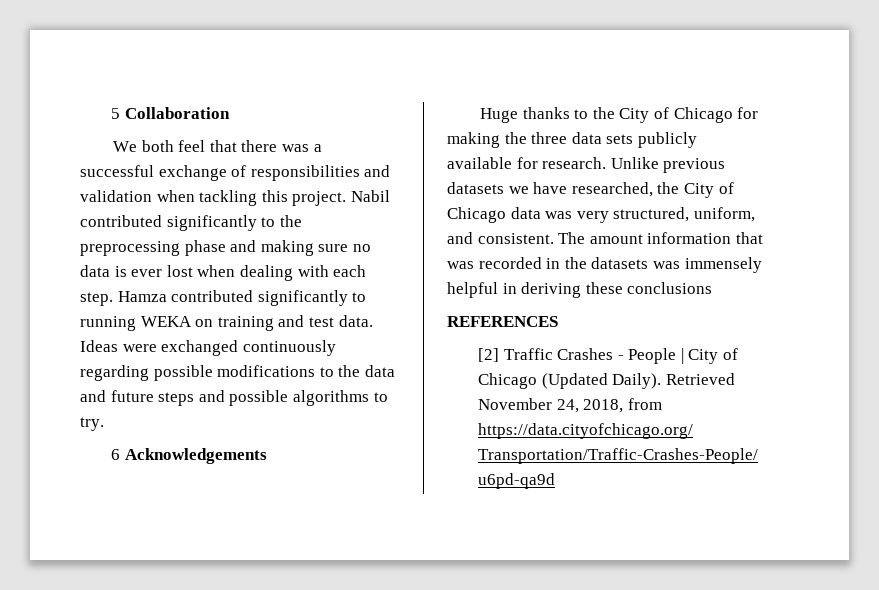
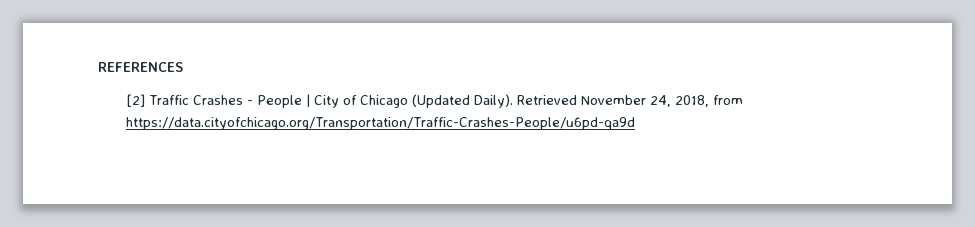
[110,107,230,119] [113,140,322,152] [80,165,391,181] [80,190,390,206] [80,215,302,231] [80,240,371,256] [80,265,367,281] [80,290,367,306] [80,315,373,331] [80,340,336,356] [80,365,395,381] [80,390,388,406] [80,417,104,431] [110,448,267,464] [480,107,759,123] [447,132,697,148] [447,157,726,173] [447,182,734,198] [447,207,755,223] [447,232,763,244] [447,257,762,273] [447,282,713,298] 5 Collaboration // We both feel that there was a successful exchange of responsibilities and validation when tackling this project. Nabil contributed significantly to the preprocessing phase and making sure no data is ever lost when dealing with each step. Hamza contributed significantly to running WEKA on training and test data. Ideas were exchanged continuously regarding possible modifications to the data and future steps and possible algorithms to try. // 6 Acknowledgements // Huge thanks to the City of Chicago for making the three data sets publicly available for research. Unlike previous datasets we have researched, the City of Chicago data was very structured, uniform, and consistent. The amount information that was recorded in the datasets was immensely helpful in deriving these conclusions // -> (98, 67) none

